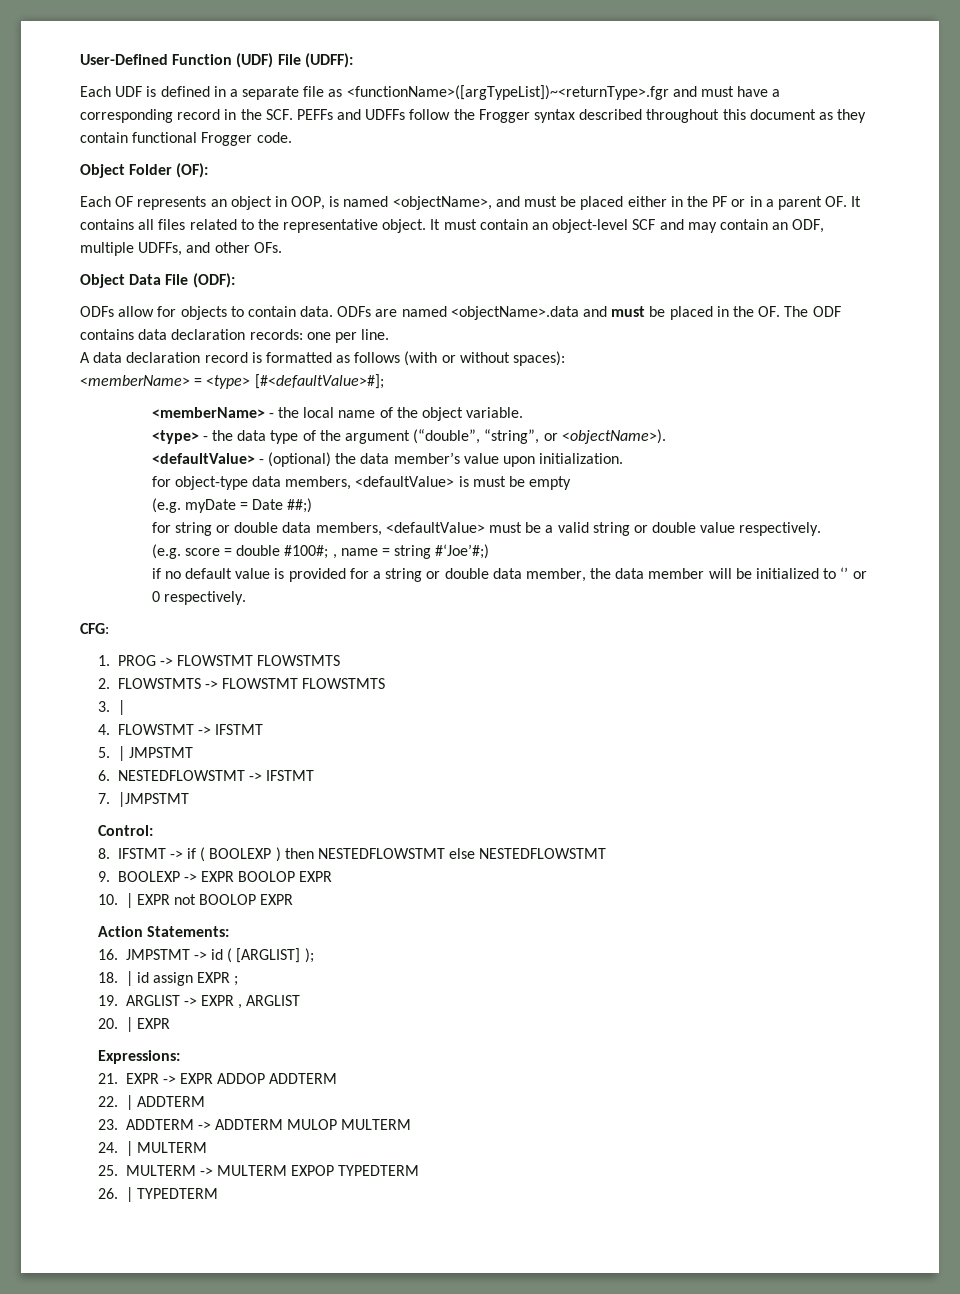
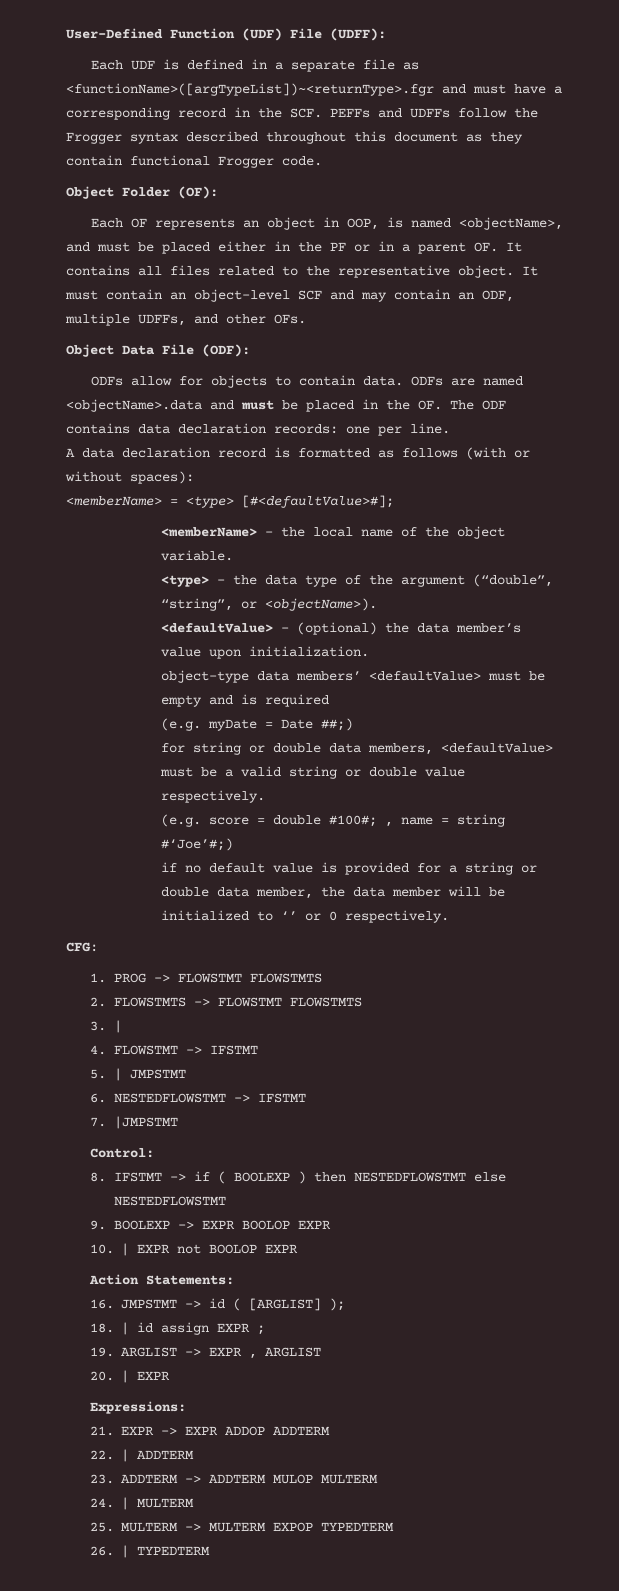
[151,476,171,487] for -> (370, 651) none
[285,476,469,490] members, <defaultValue> is -> [296,671,482,681] members’ <defaultValue>
(572, 483) none -> [209,694,330,707] and is required

